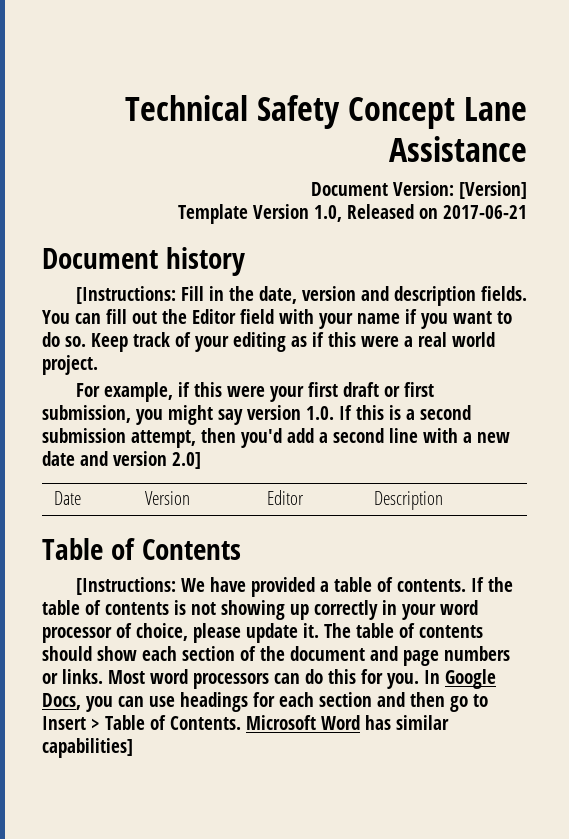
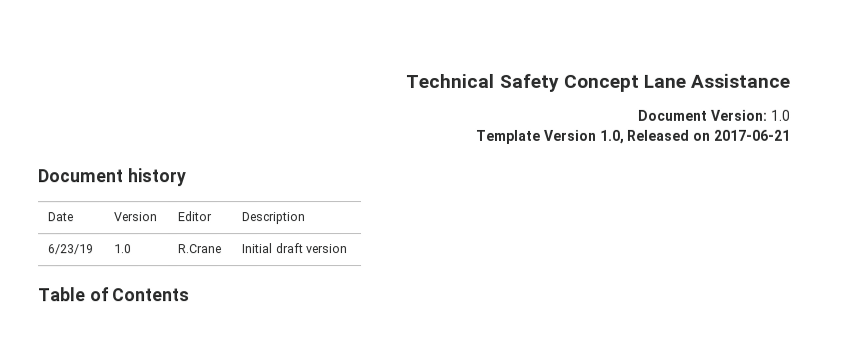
[459,181,527,199] [Version] -> [770,109,790,121] 1.0
[75,286,527,306] [42,309,512,329] [42,332,495,352] [42,355,98,375] [75,382,434,402] [42,405,471,425] [42,428,510,448] [42,451,201,469] [54,491,82,505] [145,491,191,505] [267,490,305,505] [374,491,444,510] [42,538,241,560] [75,577,513,597] [42,600,478,620] [42,623,483,643] [42,646,510,666] [42,669,496,689] [42,692,488,712] [42,715,449,730] [42,738,133,758] // [Instructions: Fill in the date, version and description fields. You can fill out the Editor field with your name if you want to do so. Keep track of your editing as if this were a real world project. // For example, if this were your first draft or first submission, you might say version 1.0. If this is a second submission attempt, then you'd add a second line with a new date and version 2.0] // Date | Version | Editor | Description // Table of Contents // [Instructions: We have provided a table of contents. If the table of contents is not showing up correctly in your word processor of choice, please update it. The table of contents should show each section of the document and page numbers or links. Most word processors can do this for you. In Google Docs, you can use headings for each section and then go to Insert > Table of Contents. Microsoft Word has similar capabilities] -> [48,212,75,222] [114,212,159,222] [178,211,214,222] [242,212,307,225] [48,244,95,255] [114,244,133,254] [178,244,223,254] [242,243,348,254] [38,287,191,302] // Date | Version | Editor | Description // 6/23/19 | 1.0 | R.Crane | Initial draft version // Table of Contents

